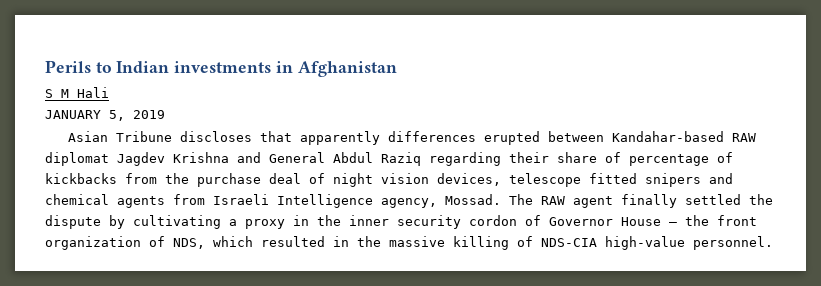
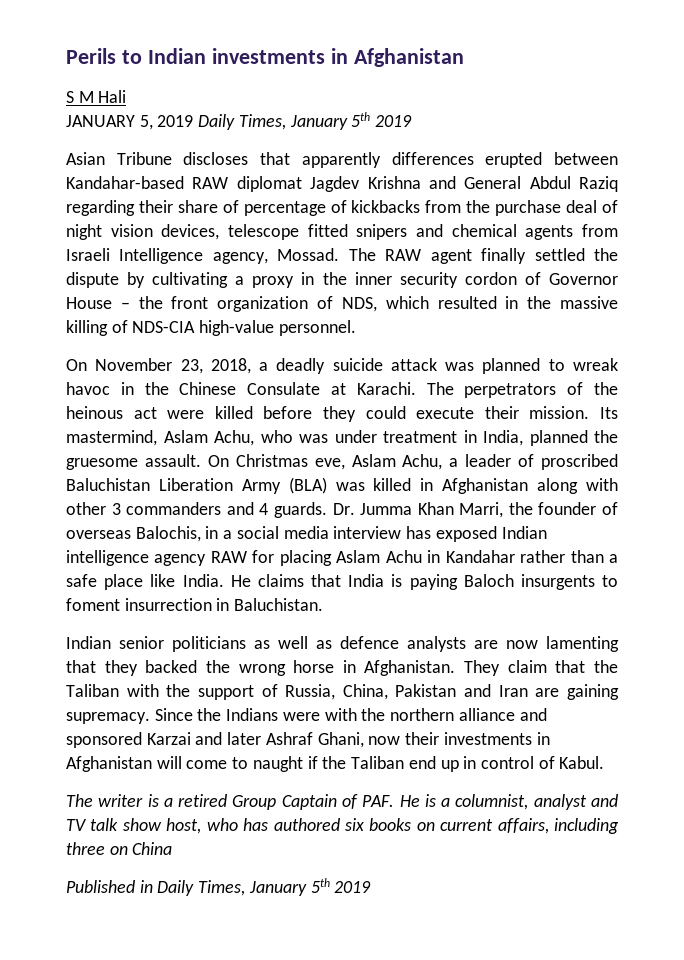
(165, 114) none -> [198,112,413,130] Daily Times, January 5th 2019
(773, 243) none -> [66,358,618,374] [66,382,618,398] [66,406,619,422] [66,430,618,446] [66,454,618,470] [66,477,619,494] [66,502,618,518] [66,526,547,542] [66,550,618,566] [66,574,618,590] [66,598,324,611] [66,636,619,652] [66,660,618,676] [66,684,619,700] [66,708,547,724] [66,732,550,748] [66,756,605,772] [66,794,618,810] [66,818,620,834] [66,842,173,855] [66,878,372,896] // On November 23, 2018, a deadly suicide attack was planned to wreak havoc in the Chinese Consulate at Karachi. The perpetrators of the heinous act were killed before they could execute their mission. Its mastermind, Aslam Achu, who was under treatment in India, planned the gruesome assault. On Christmas eve, Aslam Achu, a leader of proscribed Baluchistan Liberation Army (BLA) was killed in Afghanistan along with other 3 commanders and 4 guards. Dr. Jumma Khan Marri, the founder of overseas Balochis, in a social media interview has exposed Indian intelligence agency RAW for placing Aslam Achu in Kandahar rather than a safe place like India. He claims that India is paying Baloch insurgents to foment insurrection in Baluchistan. // Indian senior politicians as well as defence analysts are now lamenting that they backed the wrong horse in Afghanistan. They claim that the Taliban with the support of Russia, China, Pakistan and Iran are gaining supremacy. Since the Indians were with the northern alliance and sponsored Karzai and later Ashraf Ghani, now their investments in Afghanistan will come to naught if the Taliban end up in control of Kabul. // The writer is a retired Group Captain of PAF. He is a columnist, analyst and TV talk show host, who has authored six books on current affairs, including three on China // Published in Daily Times, January 5th 2019

